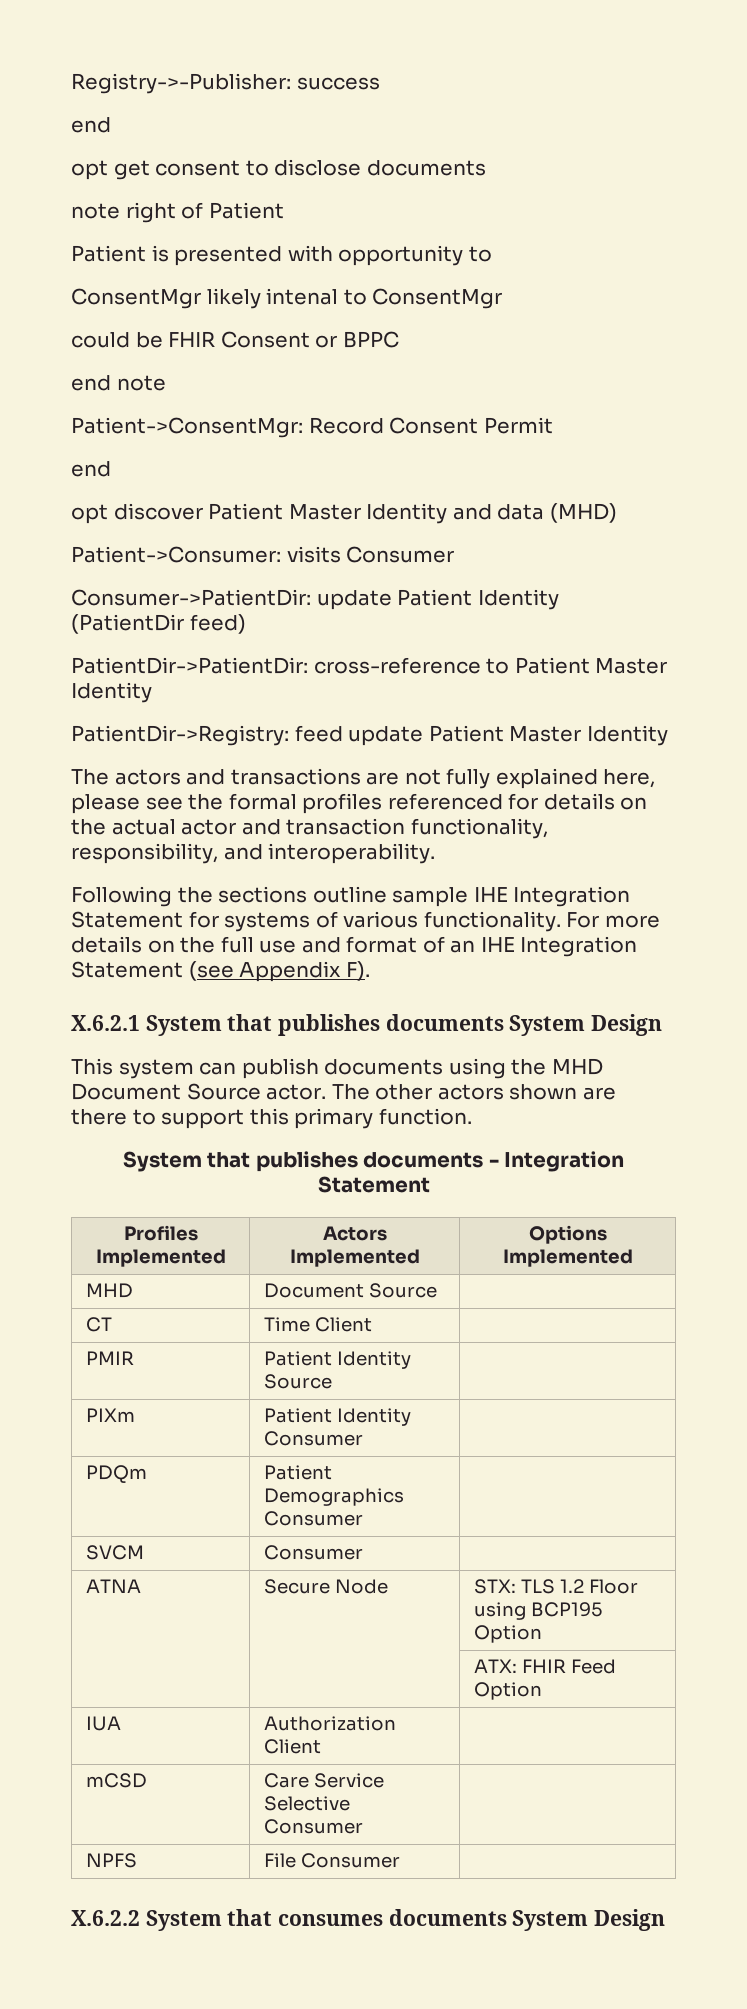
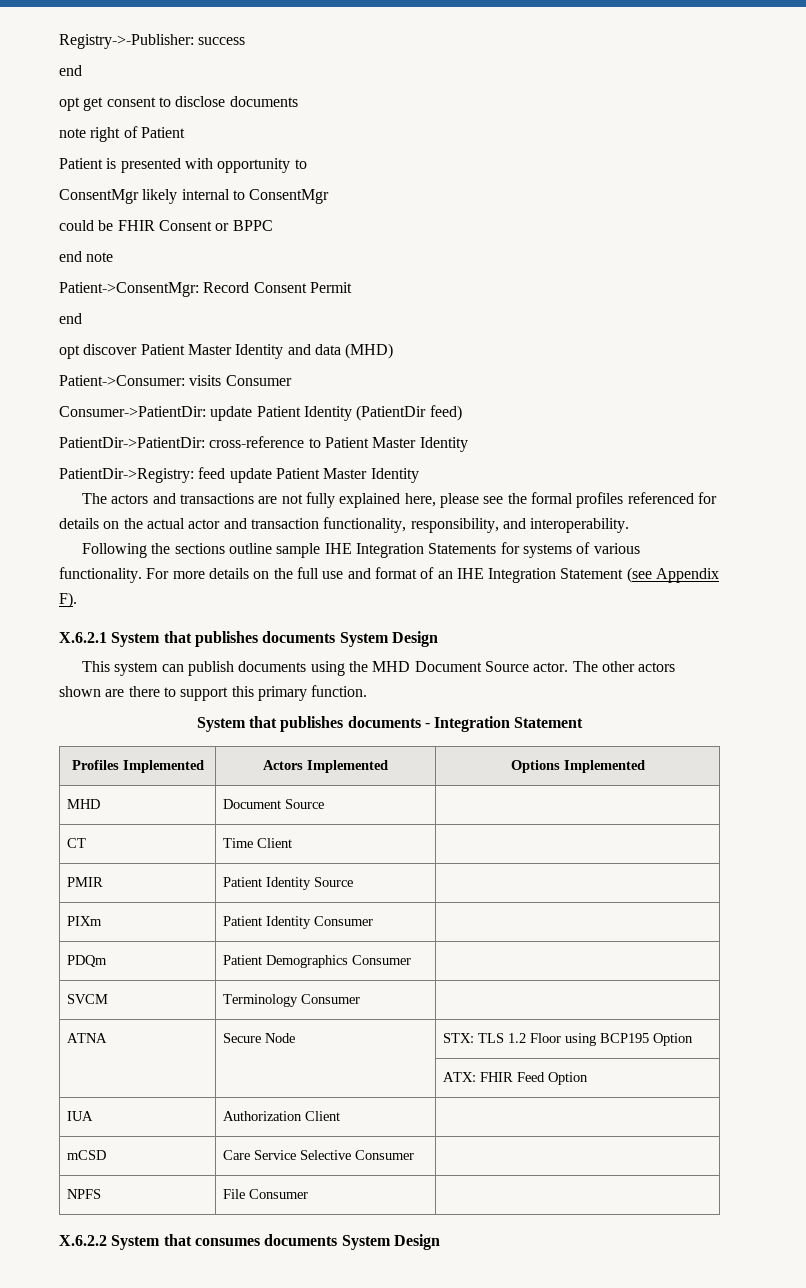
[266,288,339,305] intenal -> [181,189,230,200] internal
[71,911,183,928] Statement -> [428,543,497,554] Statements
(145, 1552) none -> [223,994,299,1007] Terminology

